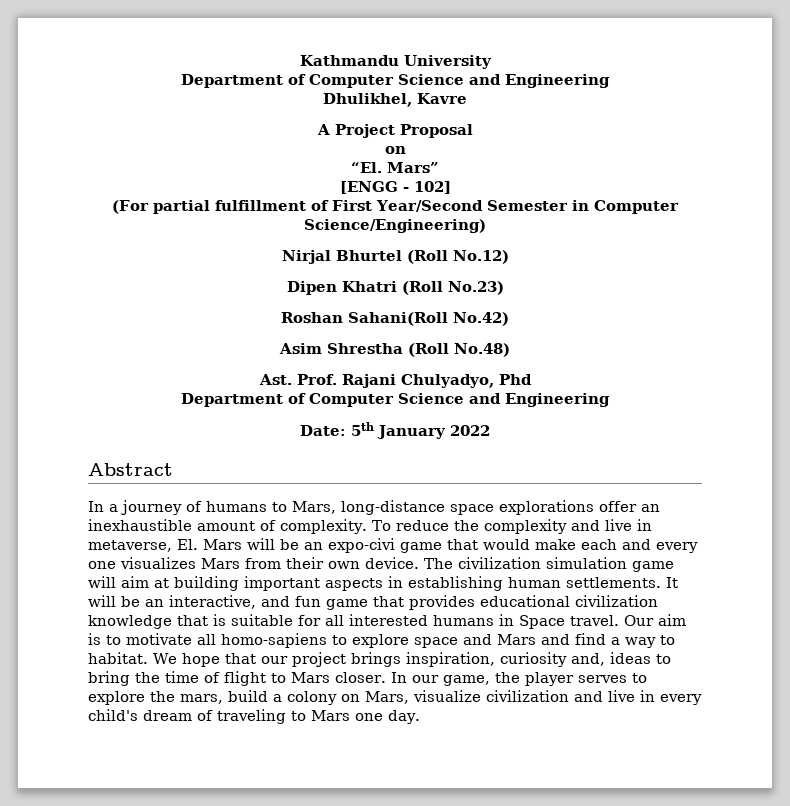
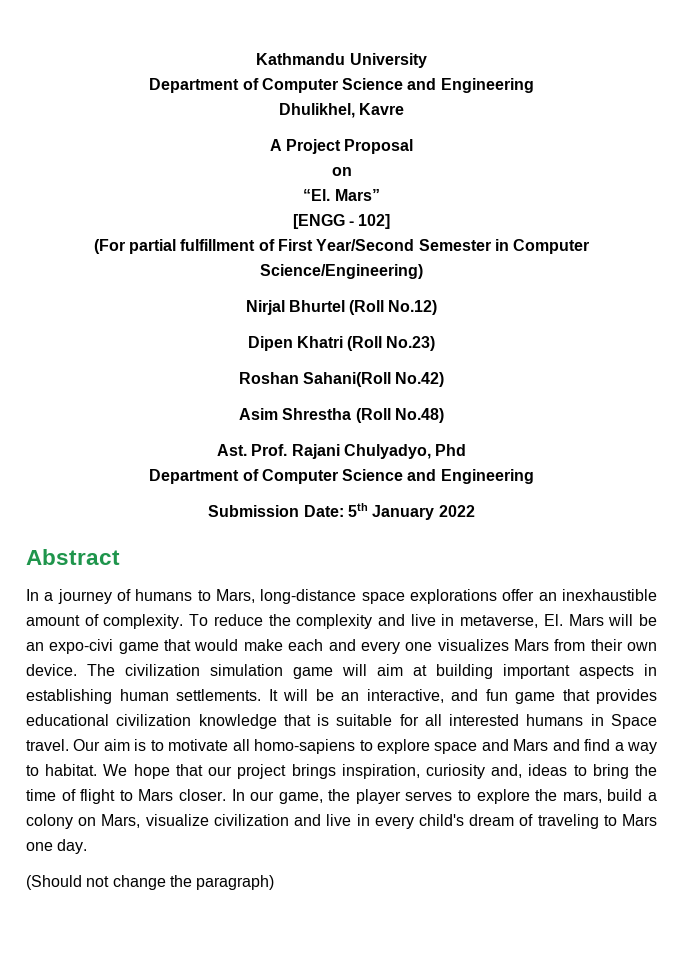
(610, 400) none -> [208,505,300,517] Submission
(420, 717) none -> [26,875,275,890] // (Should not change the paragraph)

